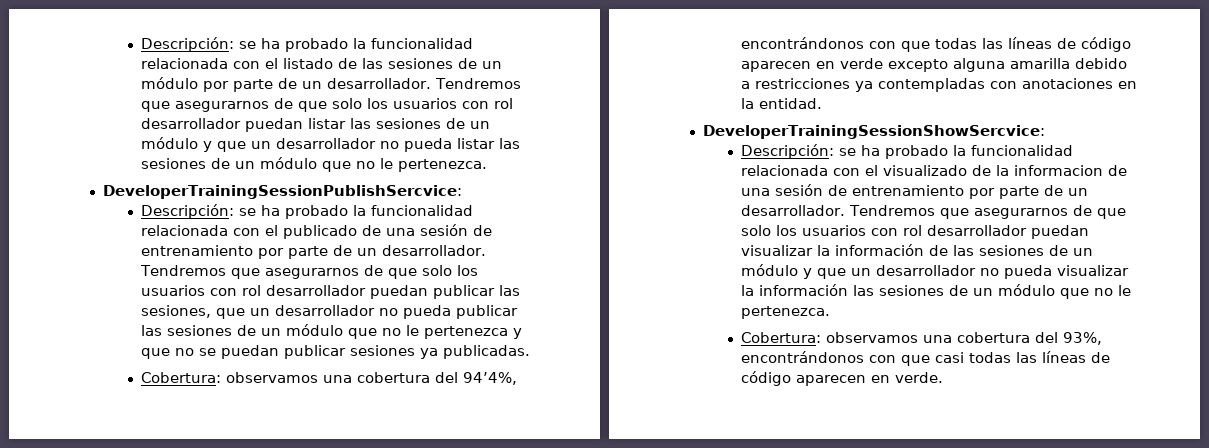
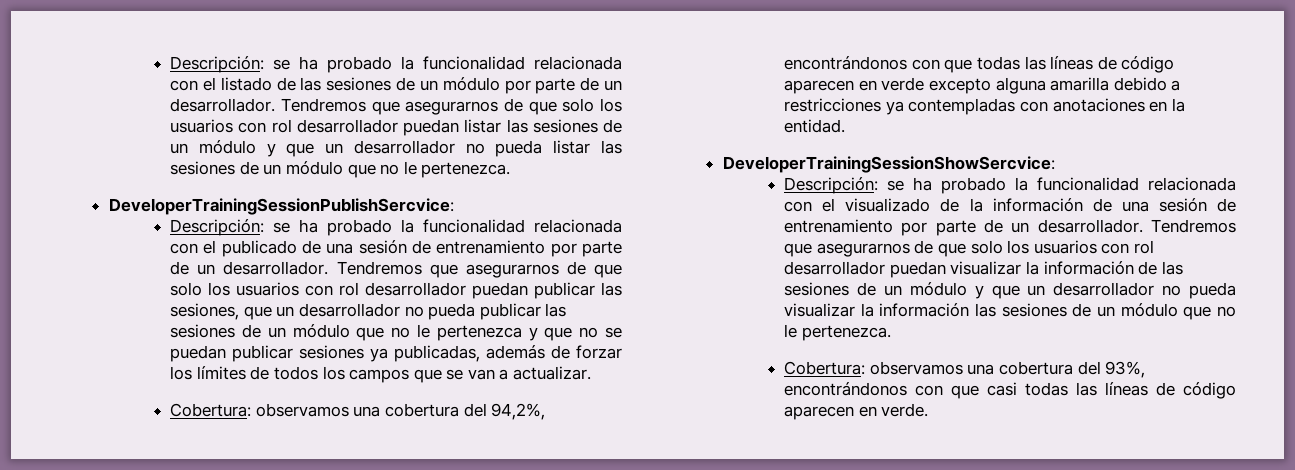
[443,345,531,359] [141,372,518,385] publicadas. // Cobertura: observamos una cobertura del 94’4%, -> [394,345,622,362] [170,366,592,383] [170,403,546,420] publicadas, además de forzar los límites de todos los campos que se van a actualizar. // Cobertura: observamos una cobertura del 94,2%,
[1014,165,1104,176] informacion -> [992,198,1083,212] información

